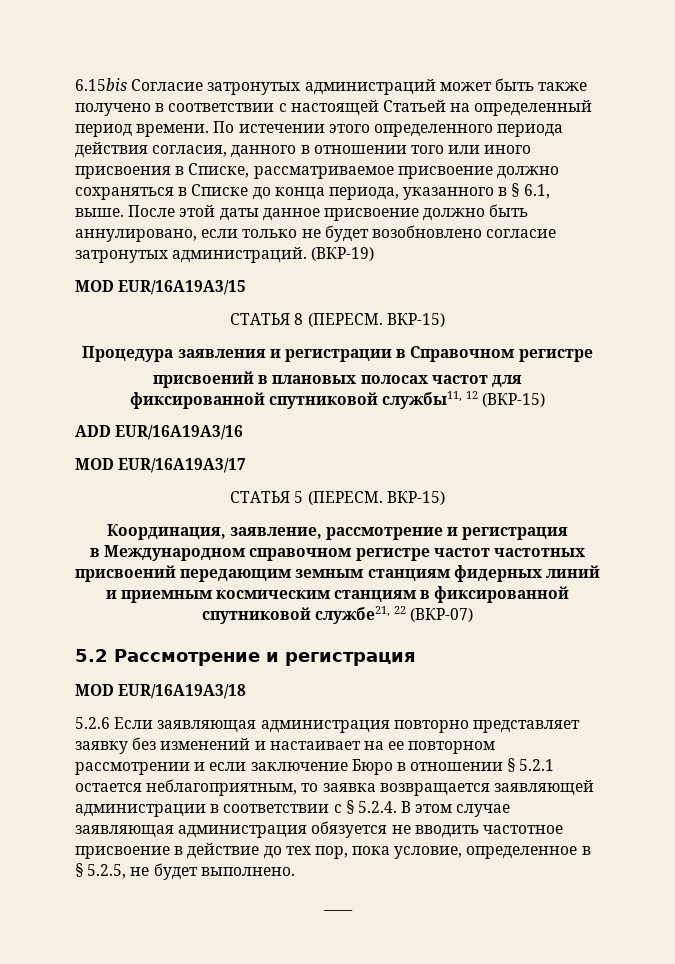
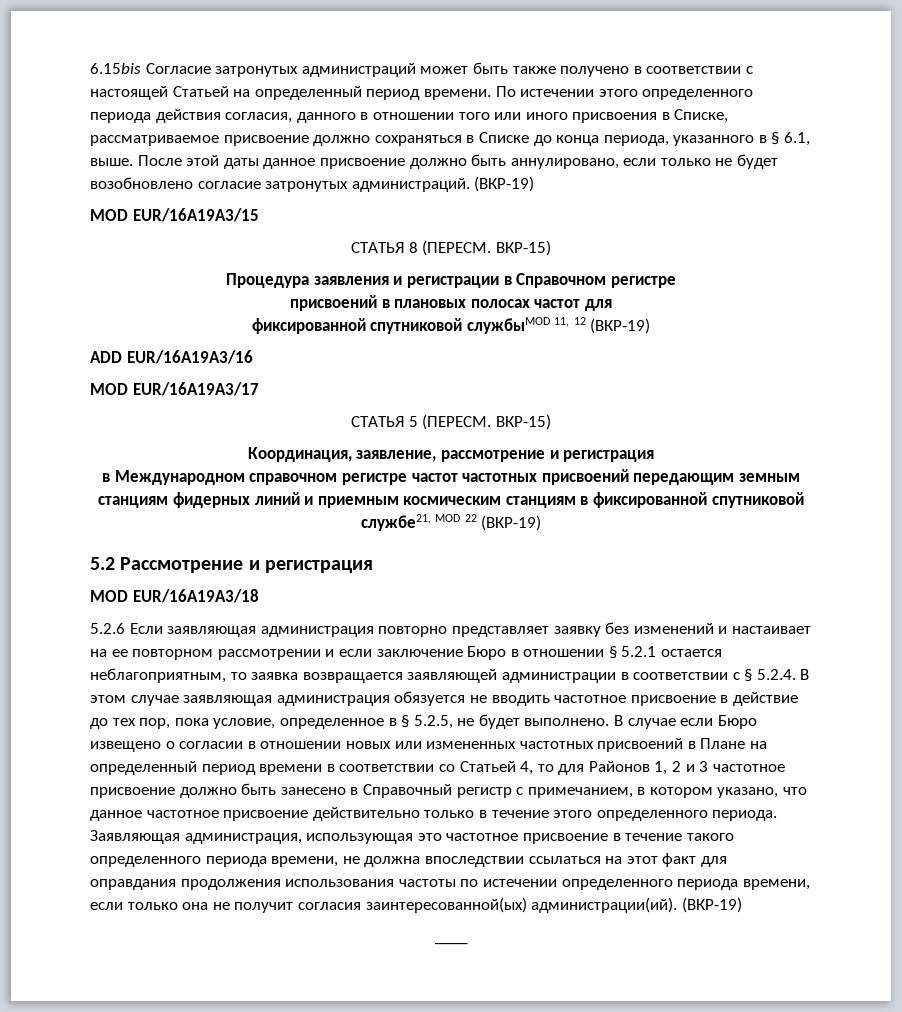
[382,391,546,409] службы11, 12 (ВКР-15) -> [466,317,651,334] службыMOD 11, 12 (ВКР-19)
[394,606,474,622] 22 (ВКР-07) -> [435,514,542,531] MOD 22 (ВКР-19)
(295, 871) none -> [614,715,757,729] [90,738,768,752] [90,761,785,775] [90,783,808,798] [90,807,778,821] [90,830,734,844] [90,853,727,867] [90,879,810,890] [90,897,742,913] В случае если Бюро извещено о согласии в отношении новых или измененных частотных присвоений в Плане на определенный период времени в соответствии со Статьей 4, то для Районов 1, 2 и 3 частотное присвоение должно быть занесено в Справочный регистр с примечанием, в котором указано, что данное частотное присвоение действительно только в течение этого определенного периода. Заявляющая администрация, использующая это частотное присвоение в течение такого определенного периода времени, не должна впоследствии ссылаться на этот факт для оправдания продолжения использования частоты по истечении определенного периода времени, если только она не получит согласия заинтересованной(ых) администрации(ий). (ВКР-19)

